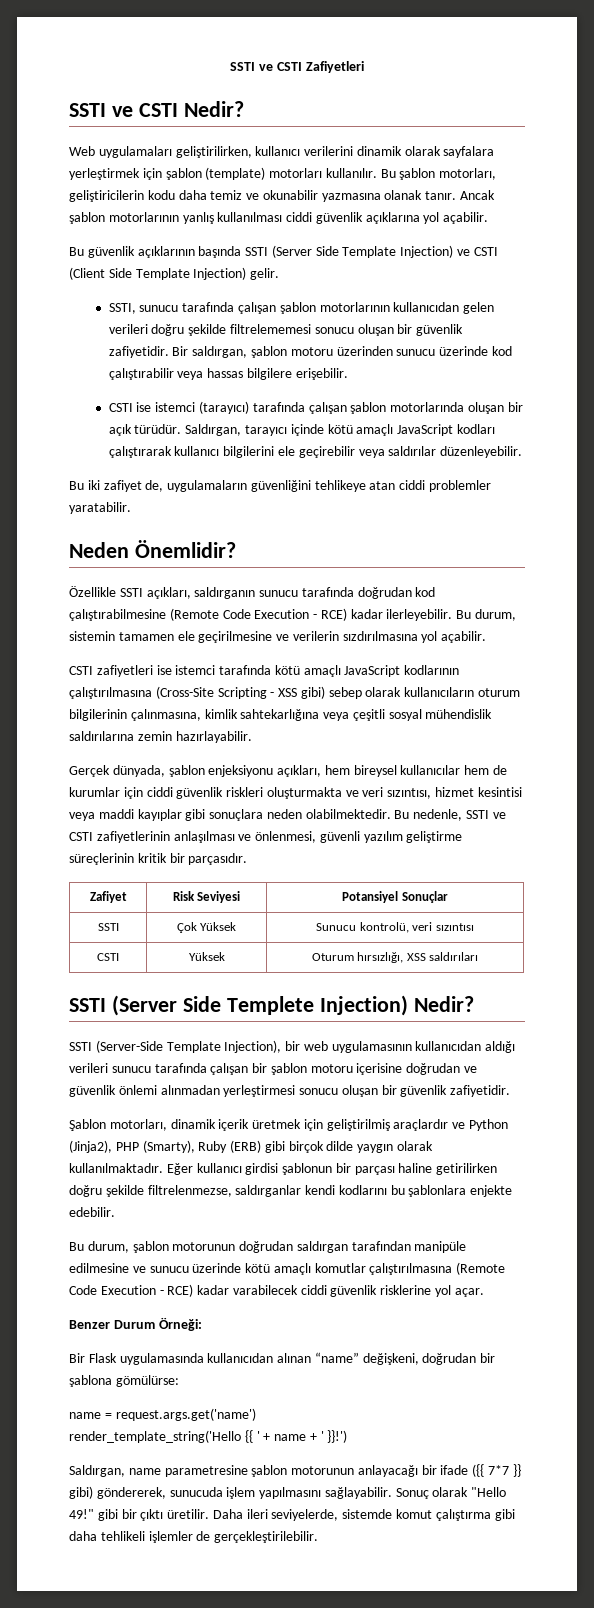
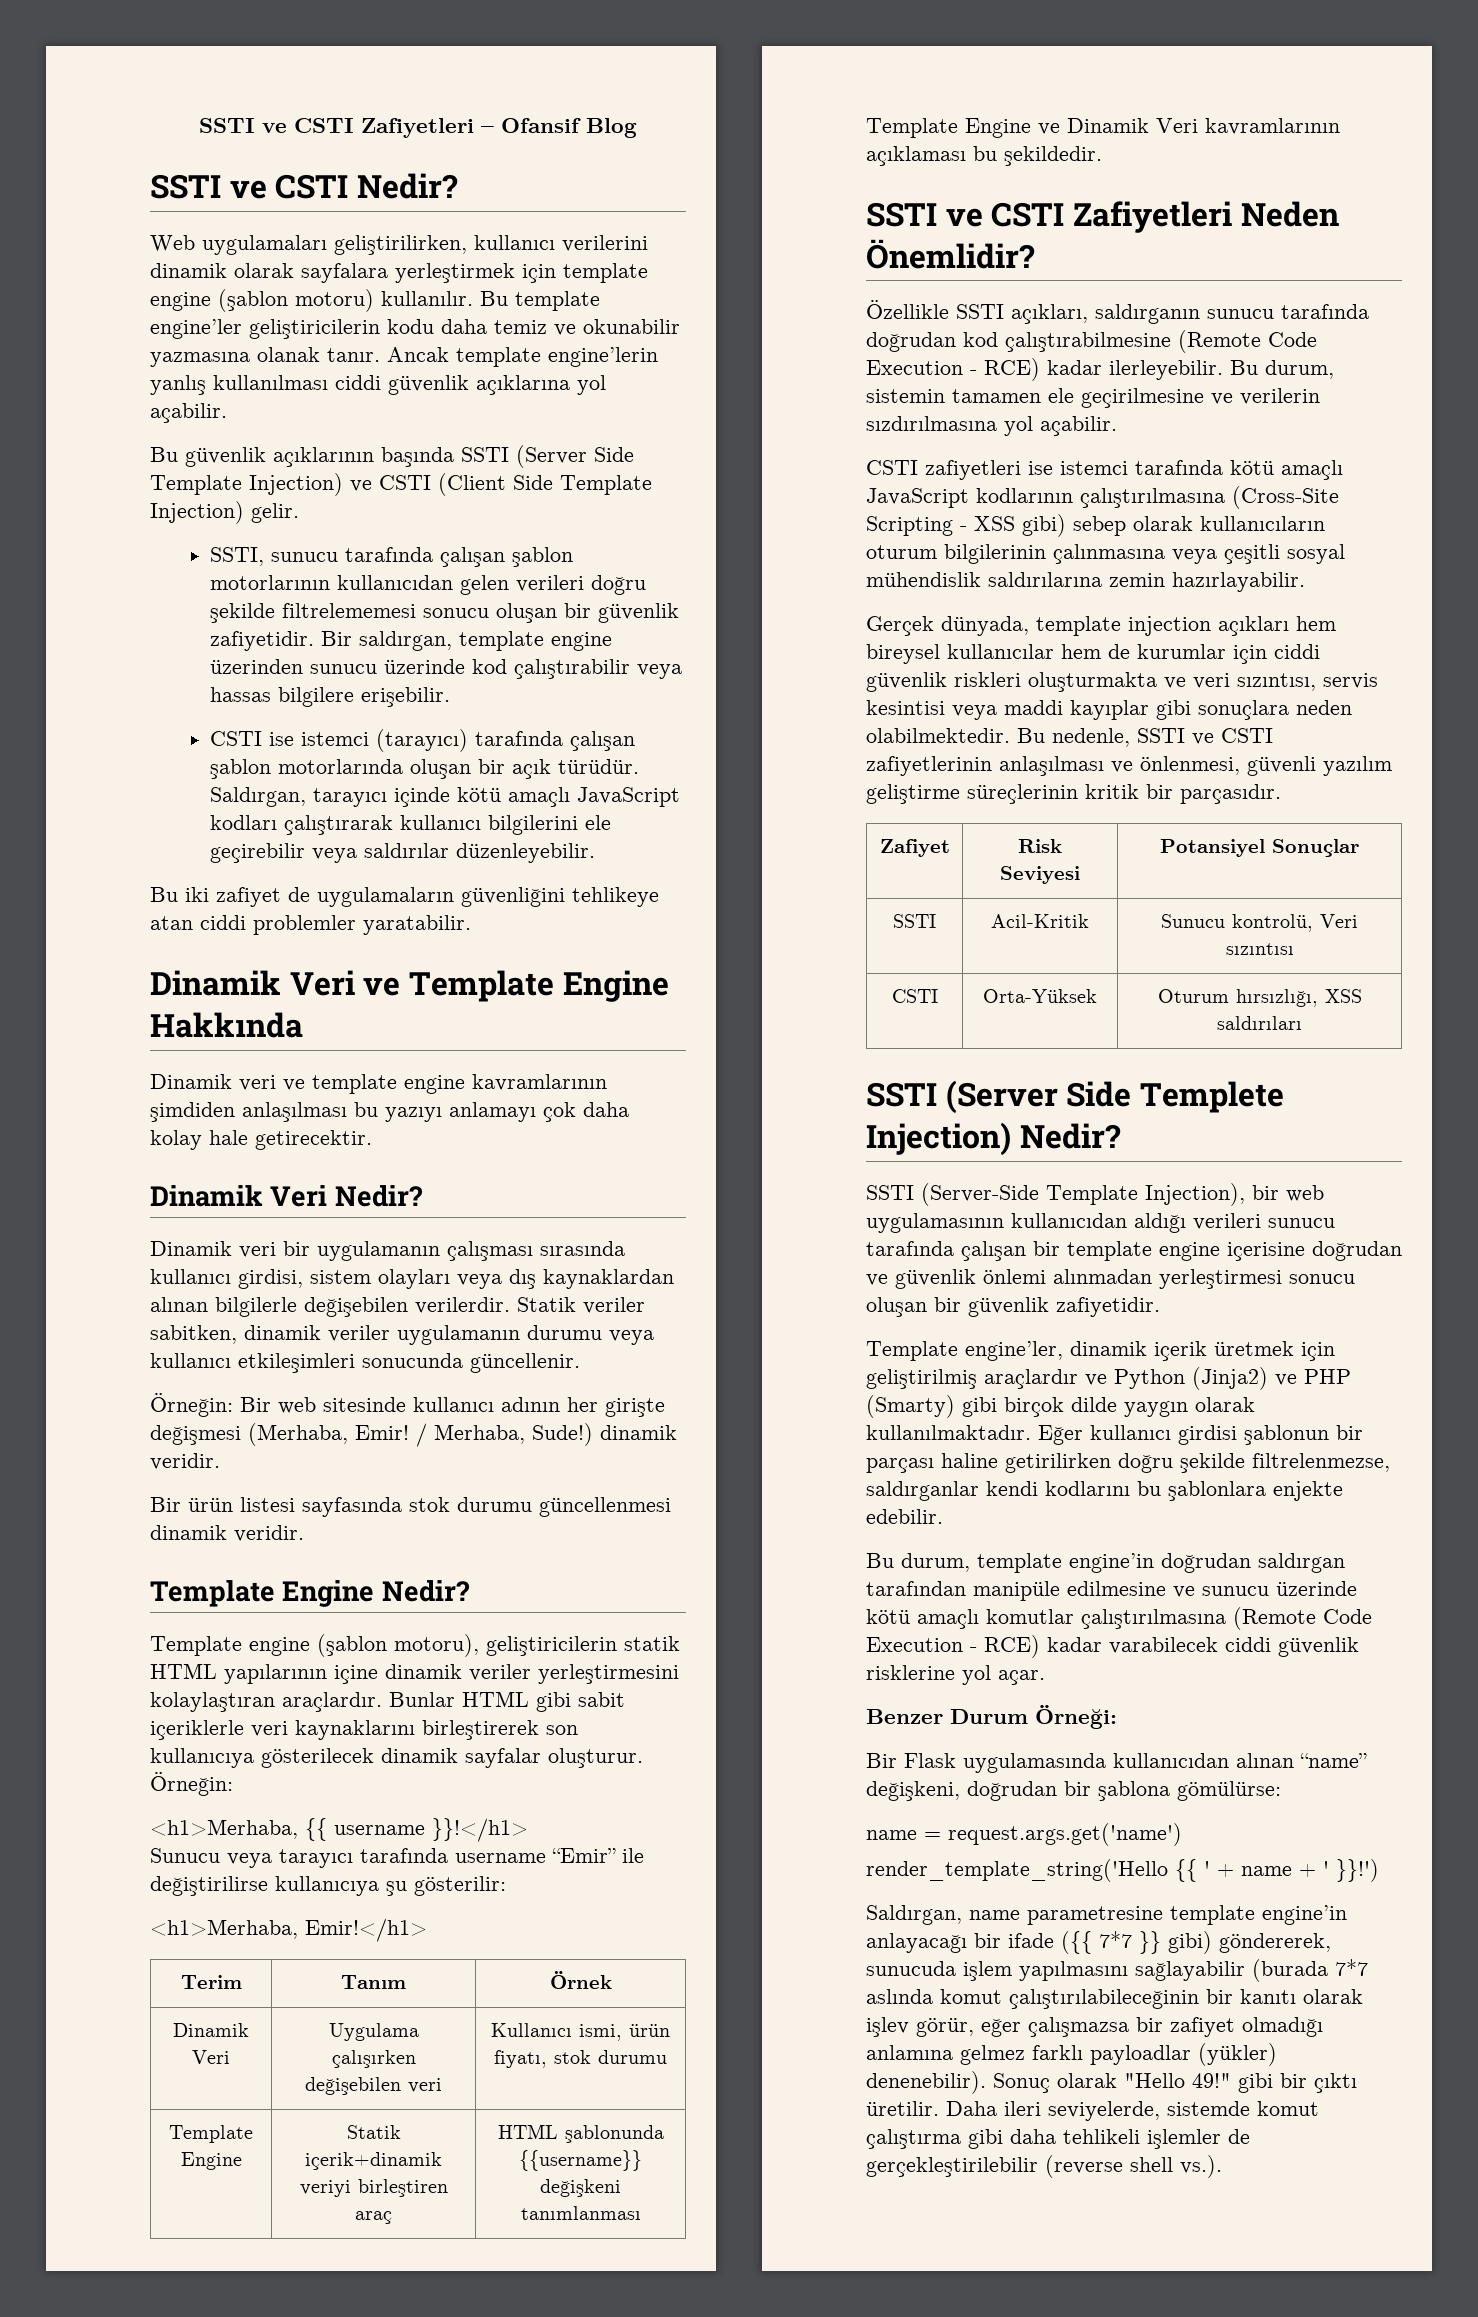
[230,61,364,73] SSTI ve CSTI Zafiyetleri -> [199,118,637,138] SSTI ve CSTI Zafiyetleri – Ofansif Blog
[165,167,497,180] şablon (template) motorları kullanılır. Bu şablon motorları, -> [563,263,648,283] [150,289,600,312] [150,319,242,339] template engine (şablon motoru) kullanılır. Bu template engine’ler
[69,212,179,224] şablon motorlarının -> [456,347,658,367] template engine’lerin
[250,346,333,358] şablon motoru -> [459,631,613,651] template engine
[145,480,164,492] de, -> [288,887,310,902] de
(131, 508) none -> [150,970,669,1002] [150,1012,303,1038] [150,1074,607,1094] [150,1102,629,1122] [150,1130,372,1150] [150,1185,423,1207] [150,1241,625,1261] [150,1269,674,1289] [150,1297,645,1317] [150,1325,654,1345] [150,1353,580,1373] [150,1393,665,1417] [150,1423,677,1447] [150,1453,220,1470] [150,1497,671,1517] [150,1525,304,1542] [150,1580,470,1607] [150,1634,680,1657] [150,1663,679,1684] [150,1691,625,1712] [150,1720,578,1740] [150,1748,643,1768] [150,1772,233,1796] [150,1818,528,1842] [150,1848,644,1868] [150,1876,506,1896] [150,1918,427,1942] [180,1975,242,1989] [341,1975,406,1989] [549,1971,612,1989] [173,2023,249,2037] [192,2050,230,2064] [328,2023,419,2041] [331,2050,416,2068] [305,2077,442,2095] [491,2023,670,2041] [494,2050,667,2068] [169,2125,253,2143] [180,2152,242,2170] [346,2125,401,2139] [305,2152,442,2170] [299,2179,448,2197] [355,2211,392,2224] [497,2124,664,2143] [519,2150,642,2171] [540,2179,621,2197] [520,2206,641,2220] [866,118,1340,138] [866,146,1102,166] [866,201,1232,233] Dinamik Veri ve Template Engine Hakkında // Dinamik veri ve template engine kavramlarının şimdiden anlaşılması bu yazıyı anlamayı çok daha kolay hale getirecektir. // Dinamik Veri Nedir? // Dinamik veri bir uygulamanın çalışması sırasında kullanıcı girdisi, sistem olayları veya dış kaynaklardan alınan bilgilerle değişebilen verilerdir. Statik veriler sabitken, dinamik veriler uygulamanın durumu veya kullanıcı etkileşimleri sonucunda güncellenir. // Örneğin: Bir web sitesinde kullanıcı adının her girişte değişmesi (Merhaba, Emir! / Merhaba, Sude!) dinamik veridir. // Bir ürün listesi sayfasında stok durumu güncellenmesi dinamik veridir. // Template Engine Nedir? // Template engine (şablon motoru), geliştiricilerin statik HTML yapılarının içine dinamik veriler yerleştirmesini kolaylaştıran araçlardır. Bunlar HTML gibi sabit içeriklerle veri kaynaklarını birleştirerek son kullanıcıya gösterilecek dinamik sayfalar oluşturur. Örneğin: // <h1>Merhaba, {{ username }}!</h1> // Sunucu veya tarayıcı tarafında username “Emir” ile değiştirilirse kullanıcıya şu gösterilir: // <h1>Merhaba, Emir!</h1> // Terim | Tanım | Örnek // Dinamik Veri | Uygulama çalışırken değişebilen veri | Kullanıcı ismi, ürün fiyatı, stok durumu // Template Engine | Statik içerik+dinamik veriyi birleştiren araç | HTML şablonunda {{username}} değişkeni tanımlanması // Template Engine ve Dinamik Veri kavramlarının açıklaması bu şekildedir. // SSTI ve CSTI Zafiyetleri
[130,709,320,721] çalınmasına, kimlik sahtekarlığına -> [1053,544,1165,564] çalınmasına
[168,765,322,777] şablon enjeksiyonu açıkları, -> [1036,616,1289,636] template injection açıkları
[435,787,475,797] hizmet -> [1323,673,1378,689] servis
[176,922,237,933] Çok Yüksek -> [991,914,1089,928] Acil-Kritik
[412,922,433,931] veri -> [1320,914,1358,928] Veri
[188,952,225,961] Yüksek -> [983,989,1097,1003] Orta-Yüksek
[270,1063,353,1075] şablon motoru -> [1067,1241,1220,1261] template engine
[69,1119,167,1131] Şablon motorları, -> [866,1341,1063,1361] Template engine’ler,
[69,1140,262,1153] (Jinja2), PHP (Smarty), Ruby (ERB) -> [1192,1367,1351,1390] [866,1395,955,1418] (Jinja2) ve PHP (Smarty)
[132,1241,236,1253] şablon motorunun -> [977,1553,1154,1573] template engine’in
[251,1465,355,1477] şablon motorunun -> [1170,1905,1347,1925] template engine’in
[324,1487,392,1499] sağlayabilir. -> [1135,1959,1368,1982] [866,1989,1363,2009] [866,2017,1323,2037] [866,2043,1277,2066] [866,2071,986,2094] sağlayabilir (burada 7*7 aslında komut çalıştırılabileceğinin bir kanıtı olarak işlev görür, eğer çalışmazsa bir zafiyet olmadığı anlamına gelmez farklı payloadlar (yükler) denenebilir).
[214,1531,319,1543] gerçekleştirilebilir. -> [866,2155,1222,2178] gerçekleştirilebilir (reverse shell vs.).

